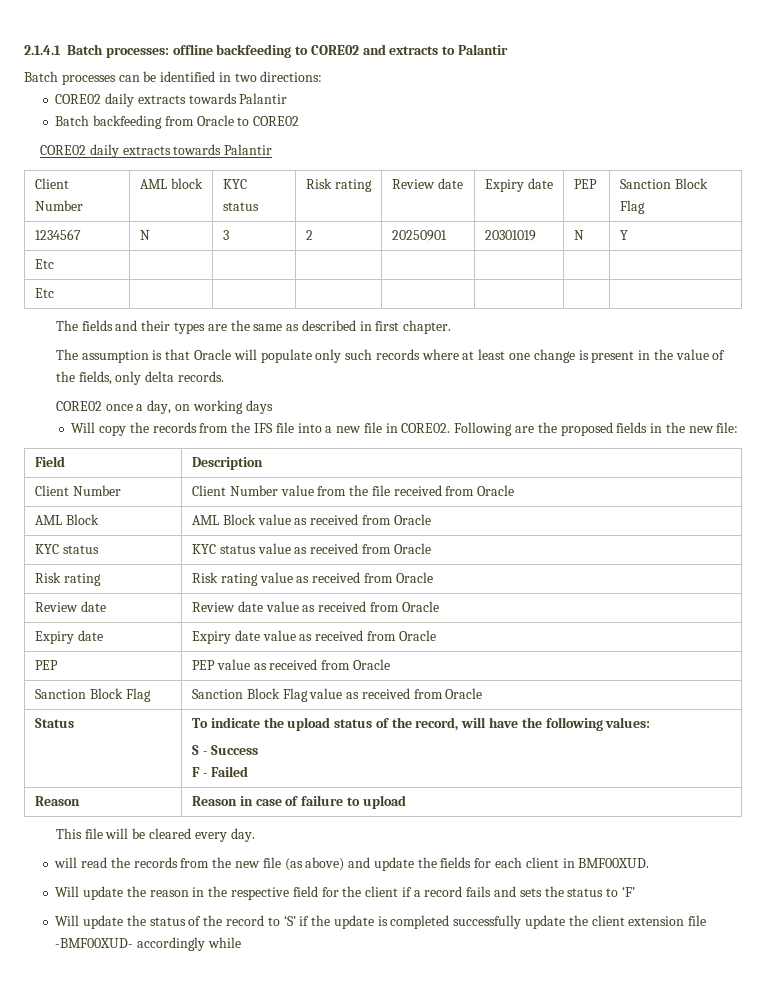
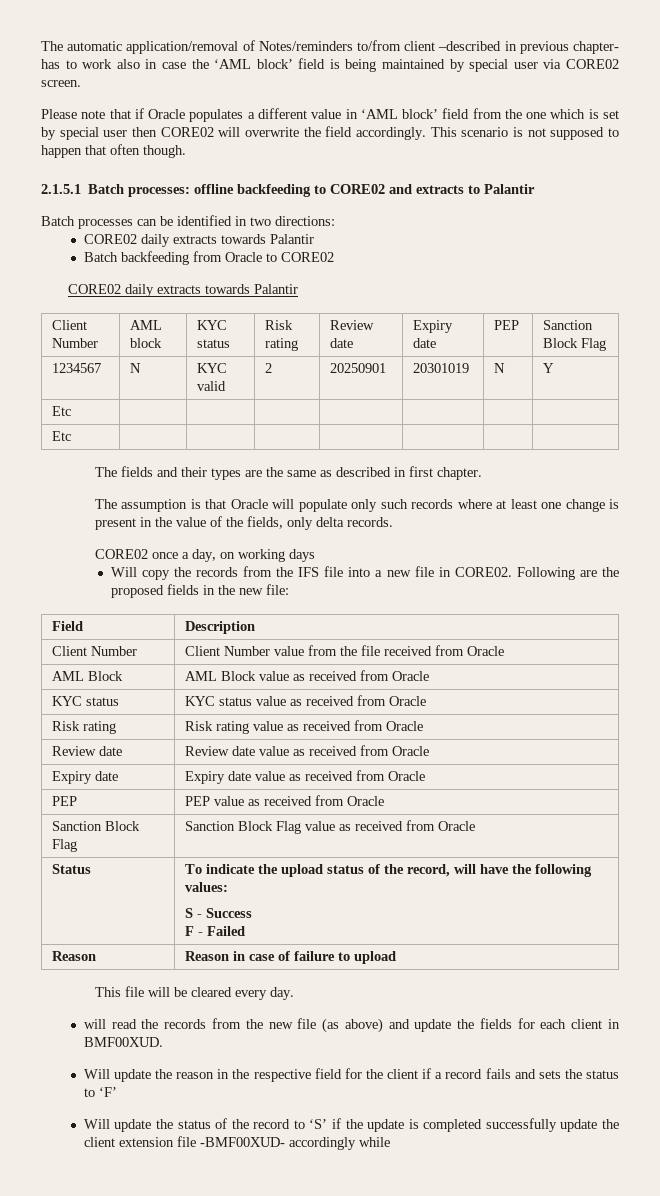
[24,45,61,55] 2.1.4.1 -> [41,40,619,54] [41,58,619,72] [41,80,81,87] [41,108,619,122] [41,126,620,140] [41,144,186,158] [41,184,81,194] The automatic application/removal of Notes/reminders to/from client –described in previous chapter- has to work also in case the ‘AML block’ field is being maintained by special user via CORE02 screen. // Please note that if Oracle populates a different value in ‘AML block’ field from the one which is set by special user then CORE02 will overwrite the field accordingly. This scenario is not supposed to happen that often though. // 2.1.5.1
[223,230,230,240] 3 -> [197,363,228,373] [197,381,227,391] KYC valid

